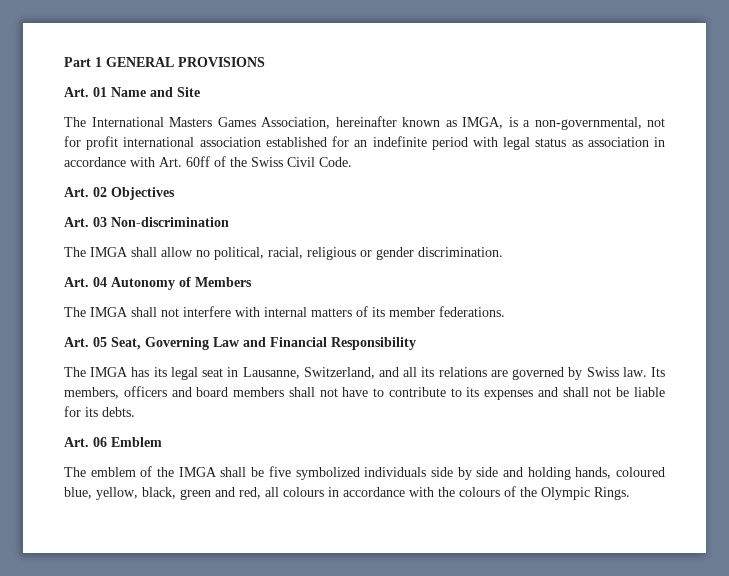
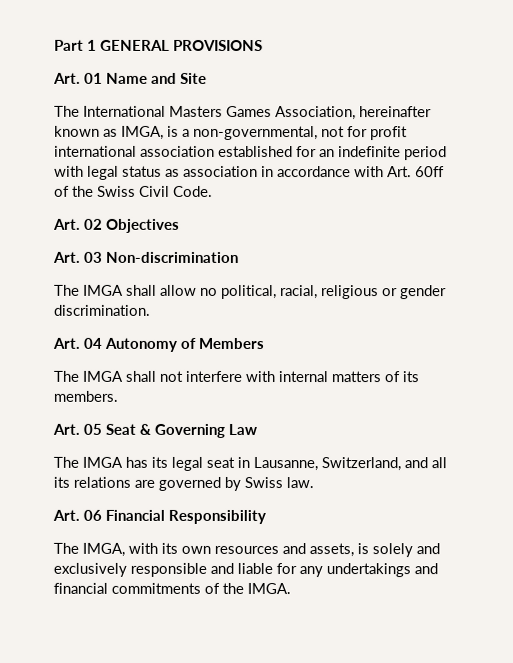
[389,306,505,317] member federations. -> [53,390,118,402] members.
[111,337,141,350] Seat, -> [105,423,151,435] Seat &
[243,337,416,350] and Financial Responsibility -> (257, 429) none
[651,367,665,377] [64,386,665,400] [64,406,135,417] Its members, officers and board members shall not have to contribute to its expenses and shall not be liable for its debts. -> (314, 483) none
[111,437,162,447] [64,466,665,480] [64,486,630,500] Emblem // The emblem of the IMGA shall be five symbolized individuals side by side and holding hands, coloured blue, yellow, black, green and red, all colours in accordance with the colours of the Olympic Rings. -> [105,509,266,525] [53,542,440,558] [53,562,438,578] [53,582,291,595] Financial Responsibility // The IMGA, with its own resources and assets, is solely and exclusively responsible and liable for any undertakings and financial commitments of the IMGA.

